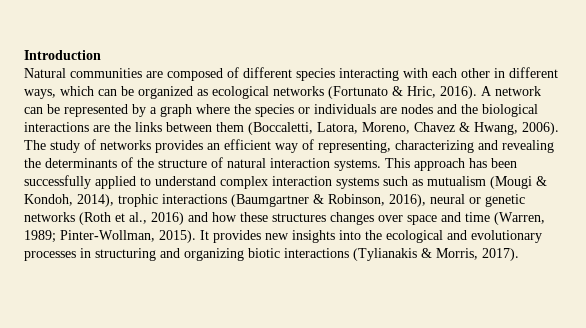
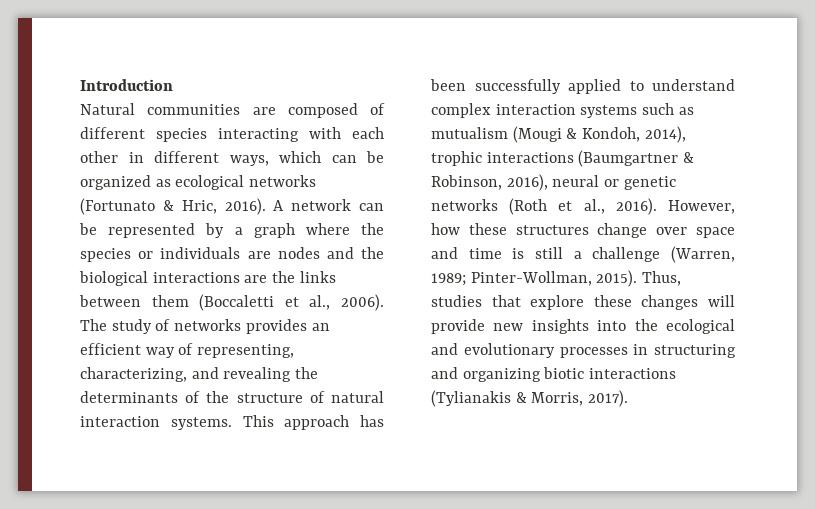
[248,122,518,135] (Boccaletti, Latora, Moreno, Chavez & Hwang, -> [199,294,331,311] (Boccaletti et al.,
[395,140,474,153] characterizing -> [80,367,187,382] characterizing,
[151,212,208,225] 2016) and -> [615,198,735,215] 2016). However,
[330,212,374,225] changes -> [597,223,648,238] change
[494,212,545,225] [24,230,261,243] (Warren, 1989; Pinter-Wollman, 2015). It provides -> [512,246,735,263] [431,270,682,287] [431,295,735,310] [431,319,485,334] is still a challenge (Warren, 1989; Pinter-Wollman, 2015). Thus, studies that explore these changes will provide

